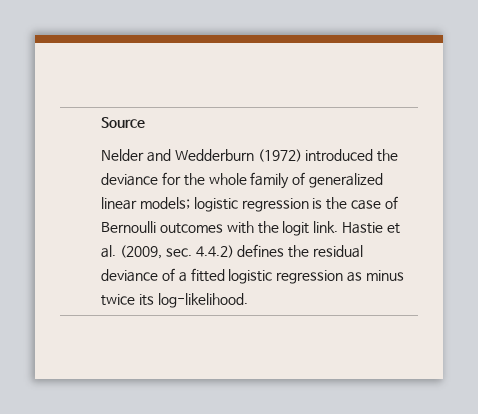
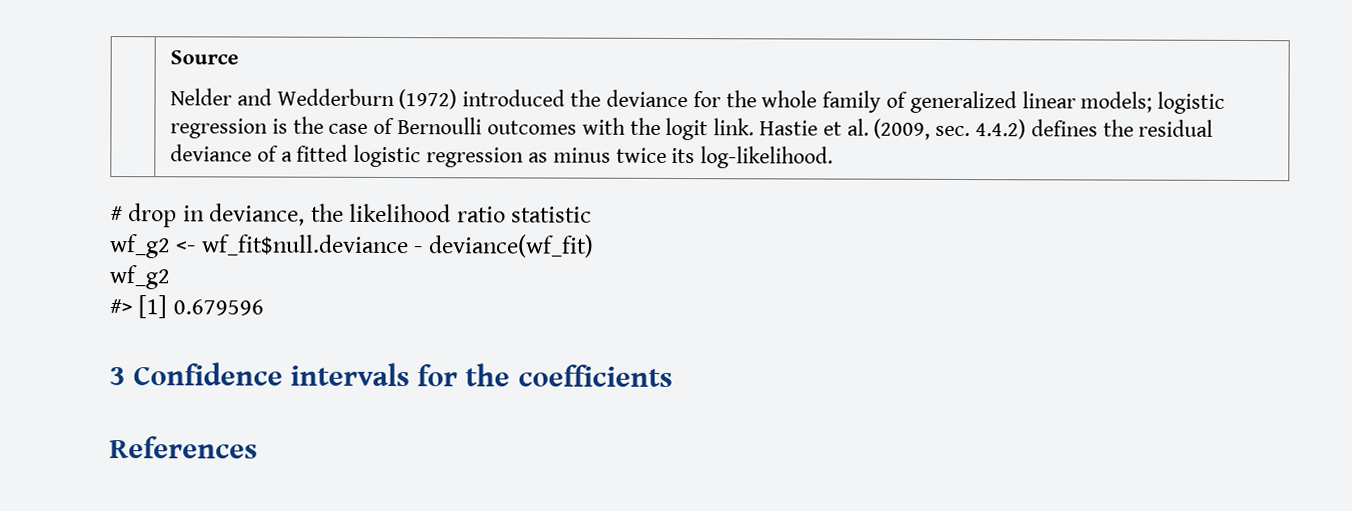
(248, 300) none -> [110,203,593,228] [109,234,594,259] [109,265,170,290] [109,295,264,319] [109,362,673,387] [109,436,258,459] // # drop in deviance, the likelihood ratio statistic // wf_g2 <- wf_fit$null.deviance - deviance(wf_fit) // wf_g2 // #> [1] 0.679596 // 3 Confidence intervals for the coefficients // References

